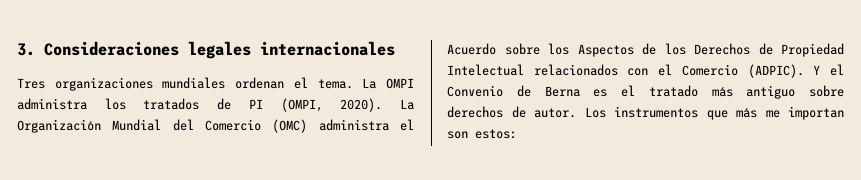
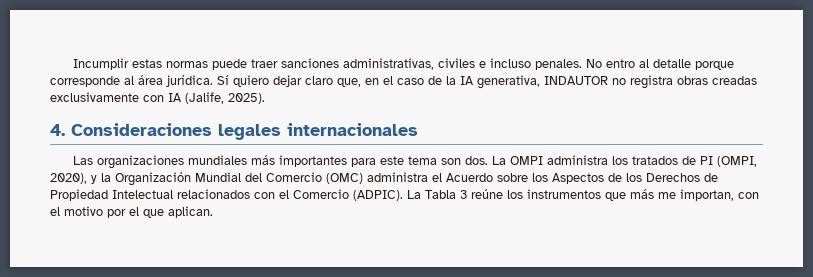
[17,43,35,56] 3. -> [72,58,734,70] [50,75,757,89] [50,92,265,104] [50,124,65,136] Incumplir estas normas puede traer sanciones administrativas, civiles e incluso penales. No entro al detalle porque corresponde al área jurídica. Sí quiero dejar claro que, en el caso de la IA generativa, INDAUTOR no registra obras creadas exclusivamente con IA (Jalife, 2025). // 4.
[17,78,45,89] Tres -> [72,156,93,165] Las
[235,77,353,89] ordenan el tema. -> [250,155,488,167] más importantes para este tema son dos.
[340,98,415,112] 2020). La -> [50,173,111,184] 2020), y la
[813,64,844,76] [447,85,844,99] [447,106,844,120] [447,129,517,139] Y el Convenio de Berna es el tratado más antiguo sobre derechos de autor. Los instrumentos que más me importan son estos: -> [407,189,759,201] [50,206,213,218] La Tabla 3 reúne los instrumentos que más me importan, con el motivo por el que aplican.

